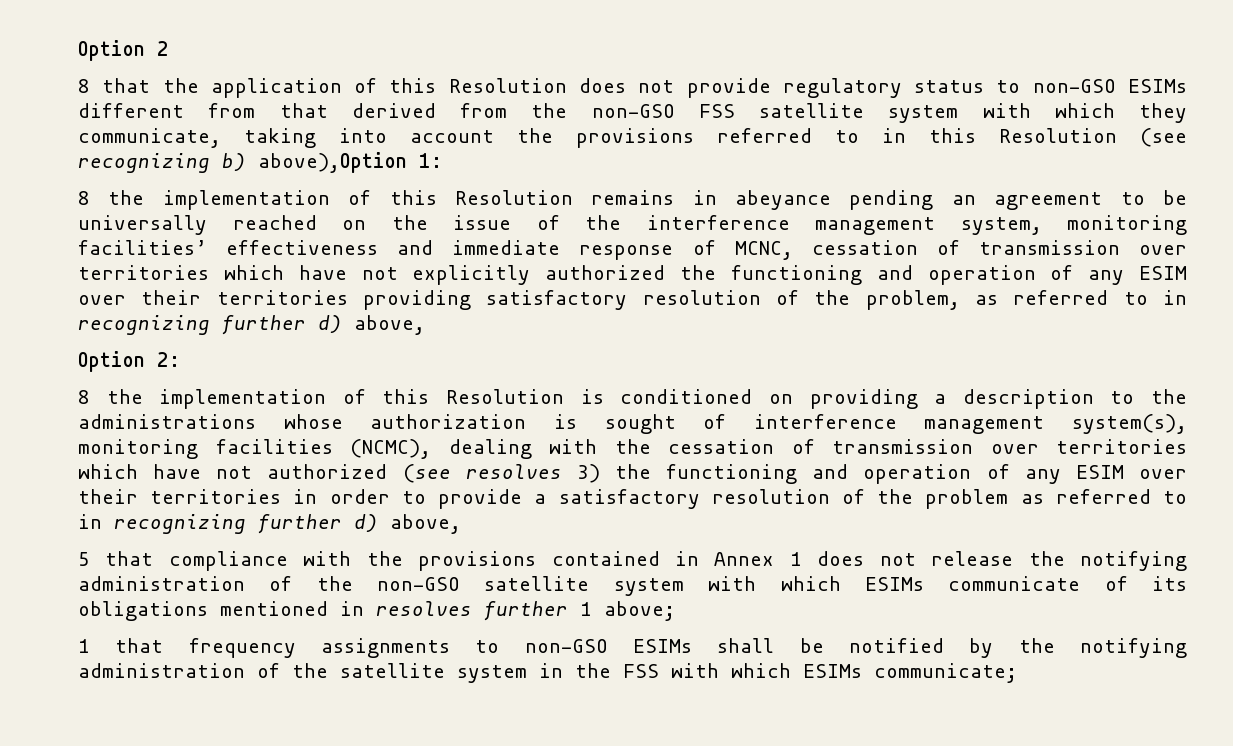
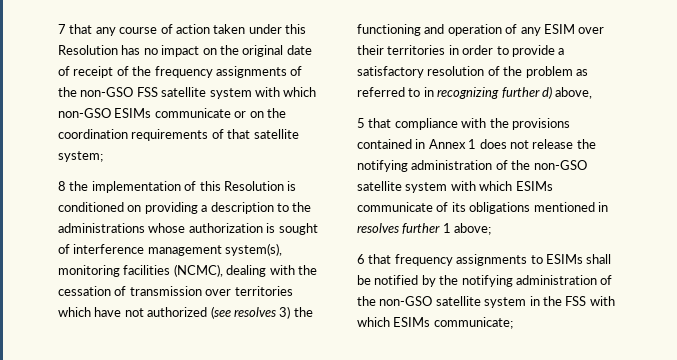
[78,40,169,61] [78,78,1188,98] [78,103,507,118] Option 2 // 8 that the application of this Resolution does not provide regulatory status to non-GSO ESIMs different from that derived from -> [58,24,306,36] [58,45,312,57] [58,66,303,78] 7 that any course of action taken under this Resolution has no impact on the original date of receipt of the frequency assignments of
[1139,103,1187,123] [78,128,1187,148] [78,152,442,173] [78,190,1187,210] [78,215,1187,235] [78,240,1187,260] [78,265,1188,285] [78,290,1187,310] [78,315,425,335] [78,351,180,372] they communicate, taking into account the provisions referred to in this Resolution (see recognizing b) above),Option 1: // 8 the implementation of this Resolution remains in abeyance pending an agreement to be universally reached on the issue of the interference management system, monitoring facilities’ effectiveness and immediate response of MCNC, cessation of transmission over territories which have not explicitly authorized the functioning and operation of any ESIM over their territories providing satisfactory resolution of the problem, as referred to in recognizing further d) above, // Option 2: -> [58,108,286,118] [58,129,299,141] [58,151,103,162] non-GSO ESIMs communicate or on the coordination requirements of that satellite system;
[78,639,90,653] 1 -> [357,254,365,264] 6
[524,639,608,653] non-GSO -> (543, 259) none
(328, 670) none -> [379,296,433,306] non-GSO

